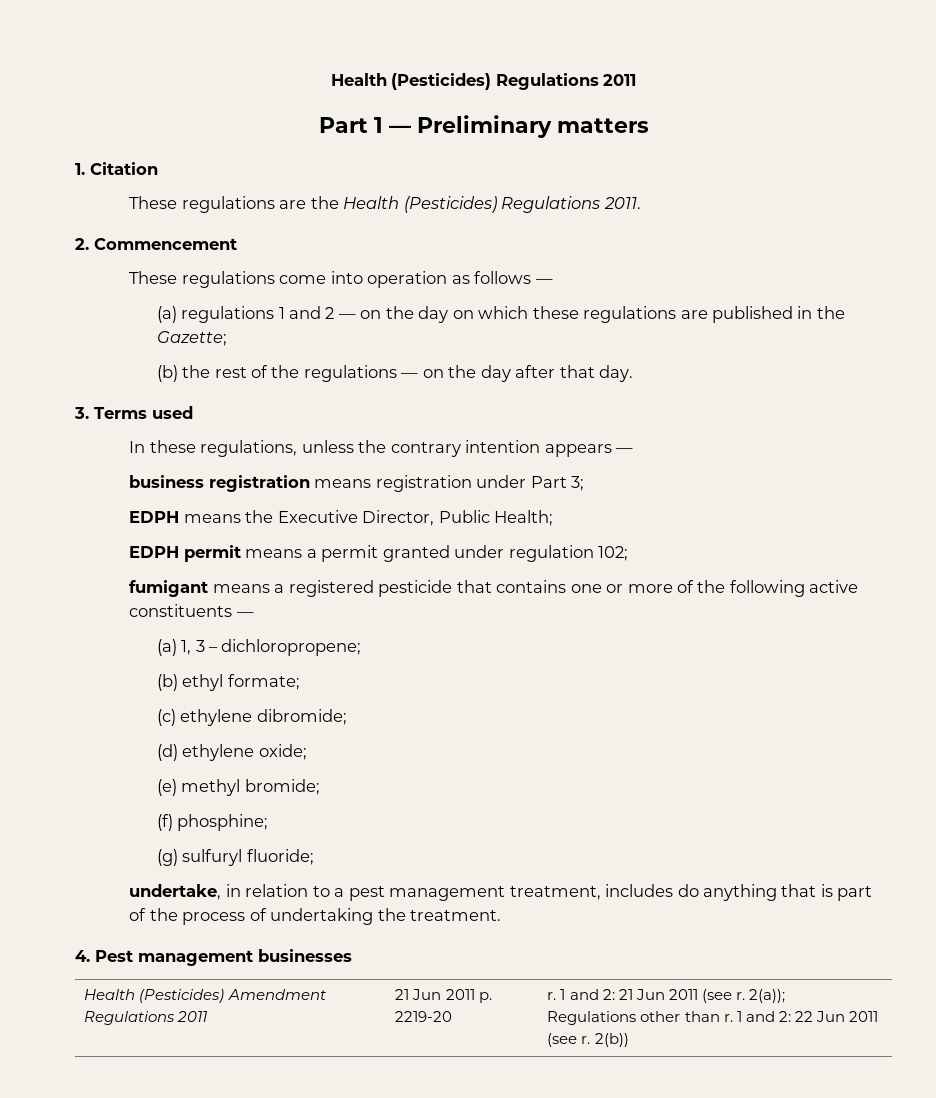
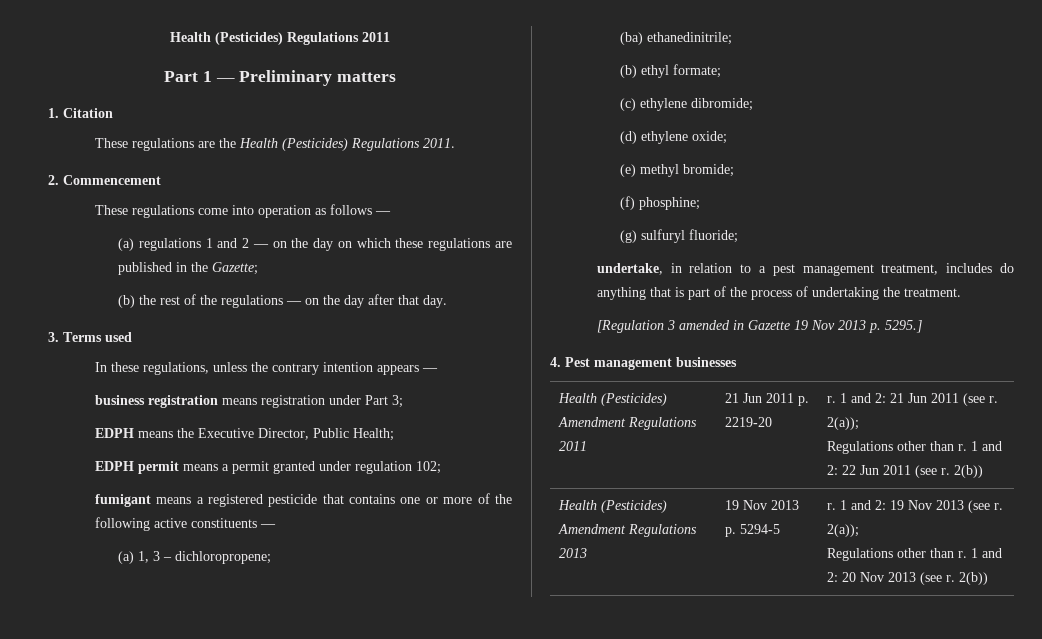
(362, 647) none -> [620,32,733,45] // (ba) ethanedinitrile;
(502, 915) none -> [596,320,922,333] // [Regulation 3 amended in Gazette 19 Nov 2013 p. 5295.]
(629, 1040) none -> [558,500,668,513] [558,524,698,537] [559,548,588,558] [725,500,800,510] [725,524,781,537] [827,500,1004,513] [827,524,860,537] [827,548,1003,561] [827,572,989,585] // Health (Pesticides) Amendment Regulations 2013 | 19 Nov 2013 p. 5294-5 | r. 1 and 2: 19 Nov 2013 (see r. 2(a)); // Regulations other than r. 1 and 2: 20 Nov 2013 (see r. 2(b))

